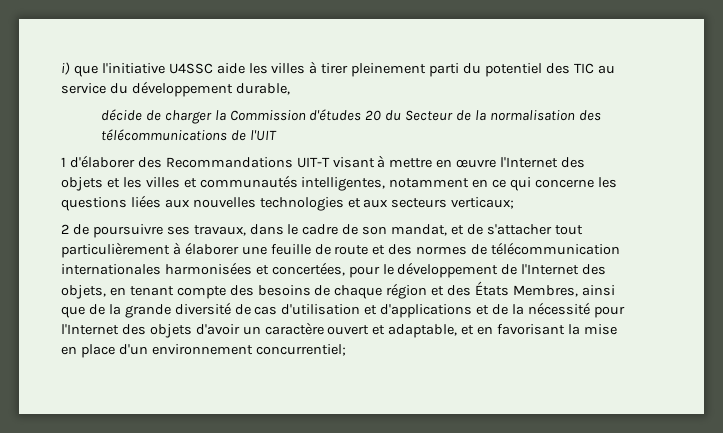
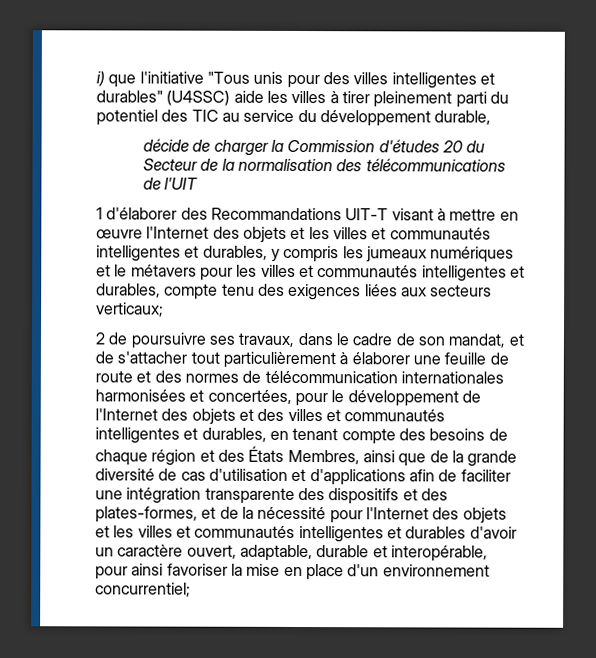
[168,63,213,74] U4SSC -> [206,71,495,89] [96,90,231,106] "Tous unis pour des villes intelligentes et durables" (U4SSC)
[301,177,617,191] [61,195,361,211] intelligentes, notamment en ce qui concerne les questions liées aux nouvelles technologies et -> [96,245,515,263] [96,264,525,282] [96,283,398,301] intelligentes et durables, y compris les jumeaux numériques et le métavers pour les villes et communautés intelligentes et durables, compte tenu des exigences liées
[61,285,106,299] objets, -> [191,408,446,425] [95,427,267,444] objets et des villes et communautés intelligentes et durables,
(473, 311) none -> [408,469,511,482] [95,487,448,505] [95,506,198,523] afin de faciliter une intégration transparente des dispositifs et des plates-formes,
[195,322,566,338] d'avoir un caractère ouvert et adaptable, et en favorisant -> [95,525,517,543] [95,544,488,562] [95,563,228,580] et les villes et communautés intelligentes et durables d'avoir un caractère ouvert, adaptable, durable et interopérable, pour ainsi favoriser

